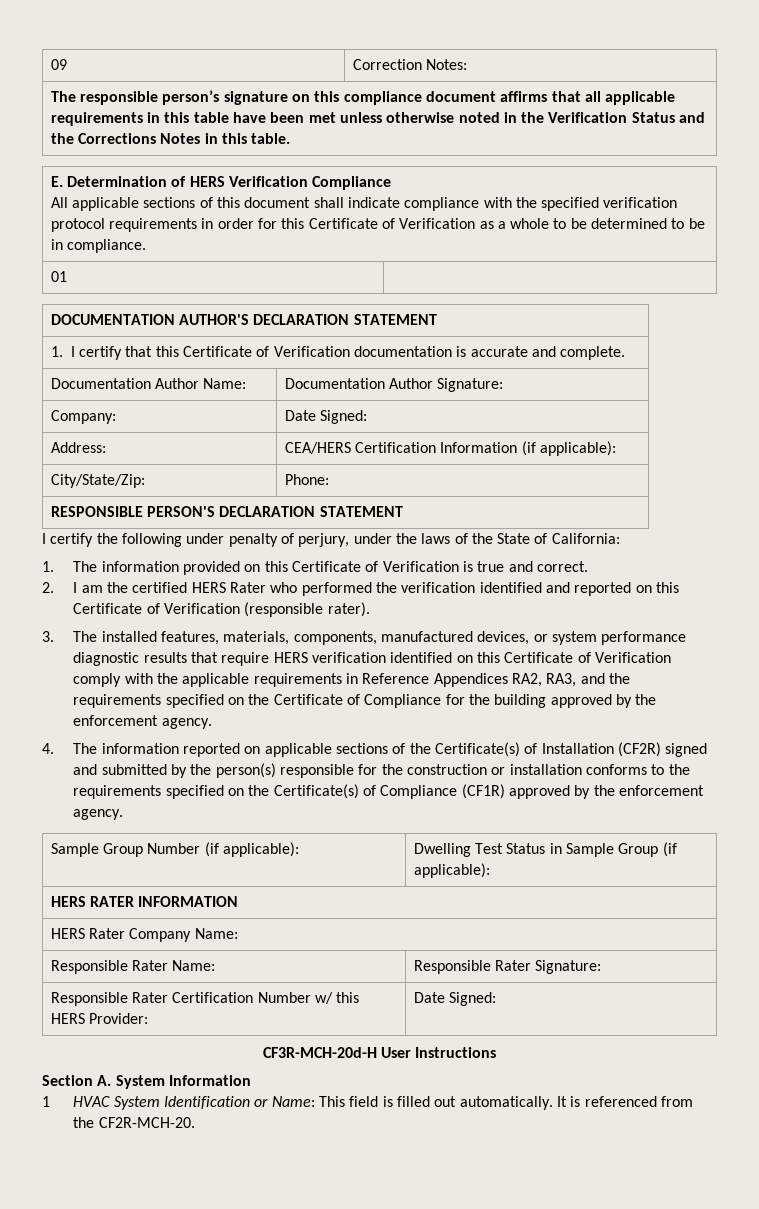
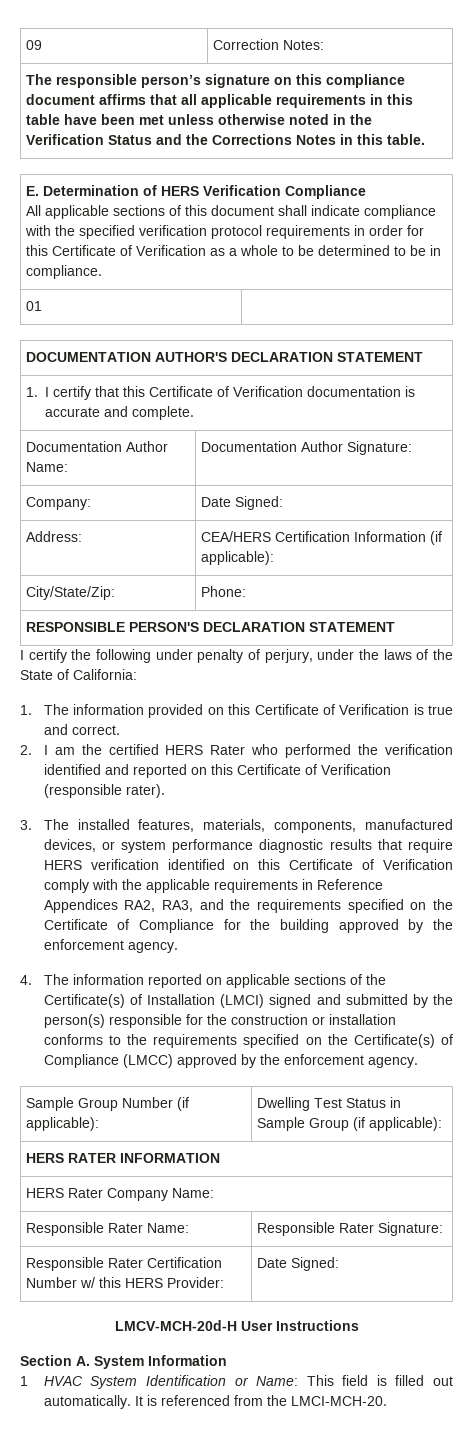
[617,742,661,757] (CF2R) -> [220,994,265,1008] (LMCI)
[461,784,505,799] (CF1R) -> [122,1054,173,1068] (LMCC)
[262,1047,377,1058] CF3R-MCH-20d-H -> [114,1320,237,1331] LMCV-MCH-20d-H
[98,1117,195,1128] CF2R-MCH-20. -> [290,1396,387,1406] LMCI-MCH-20.

